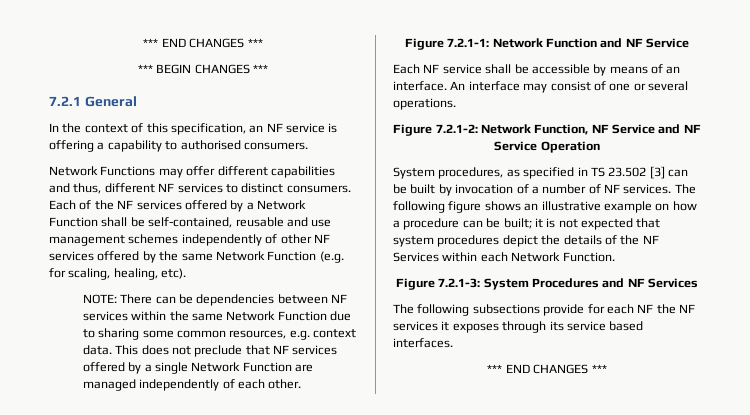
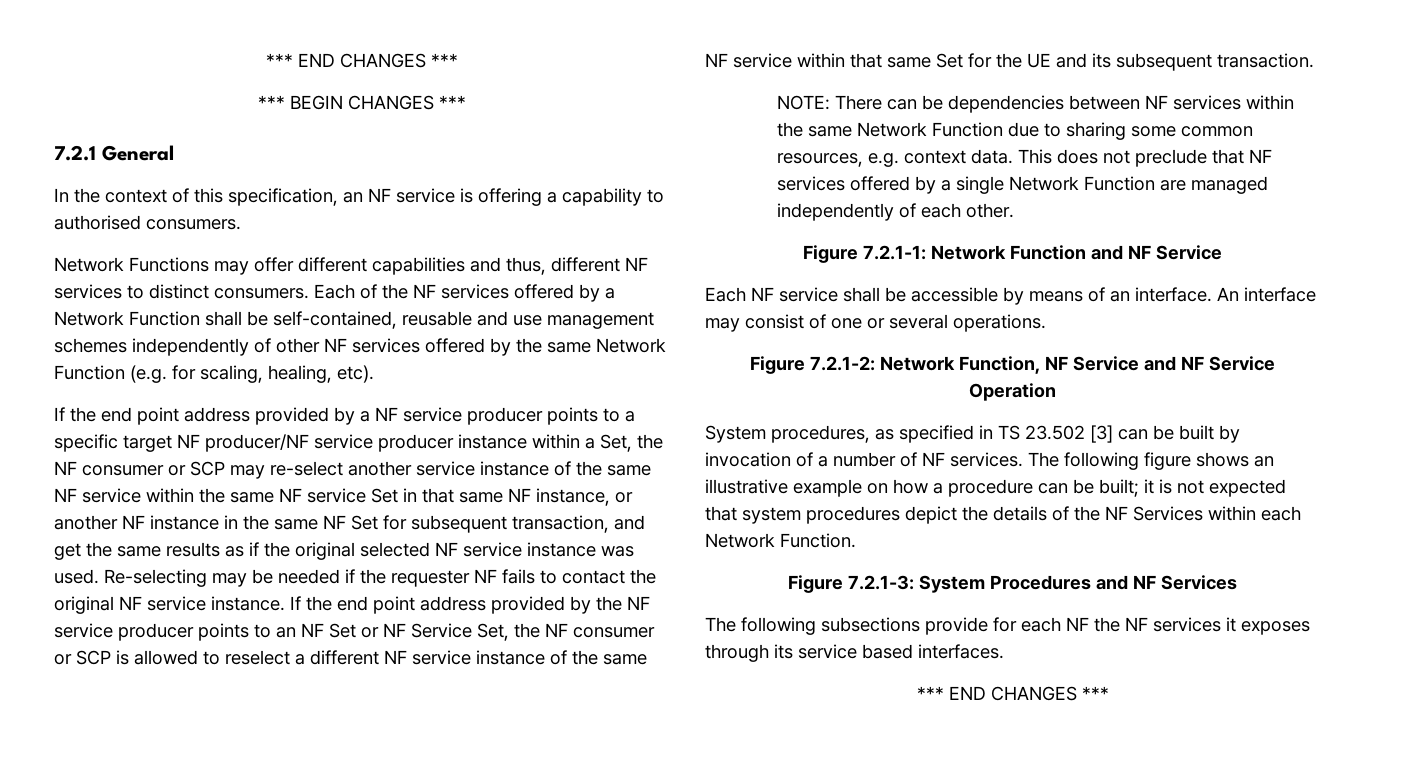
(187, 273) none -> [54,407,635,425] [54,434,663,452] [54,461,651,479] [54,488,633,506] [54,515,645,533] [54,542,634,560] [54,569,656,587] [54,596,650,614] [54,623,655,641] [54,650,647,665] [705,53,1314,71] // If the end point address provided by a NF service producer points to a specific target NF producer/NF service producer instance within a Set, the NF consumer or SCP may re-select another service instance of the same NF service within the same NF service Set in that same NF instance, or another NF instance in the same NF Set for subsequent transaction, and get the same results as if the original selected NF service instance was used. Re-selecting may be needed if the requester NF fails to contact the original NF service instance. If the end point address provided by the NF service producer points to an NF Set or NF Service Set, the NF consumer or SCP is allowed to reselect a different NF service instance of the same NF service within that same Set for the UE and its subsequent transaction.

